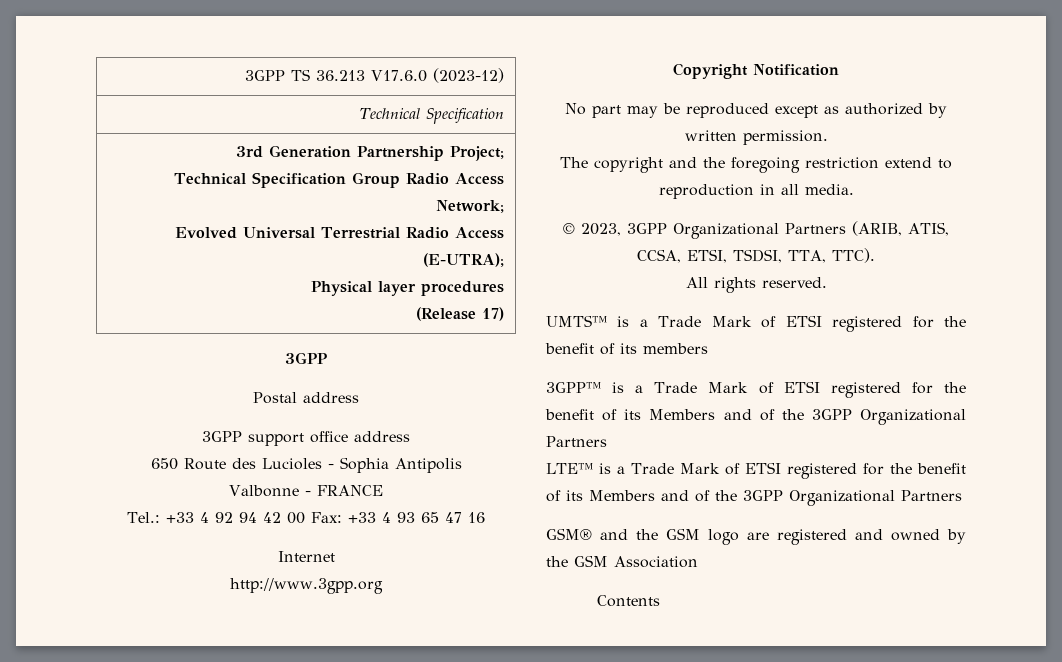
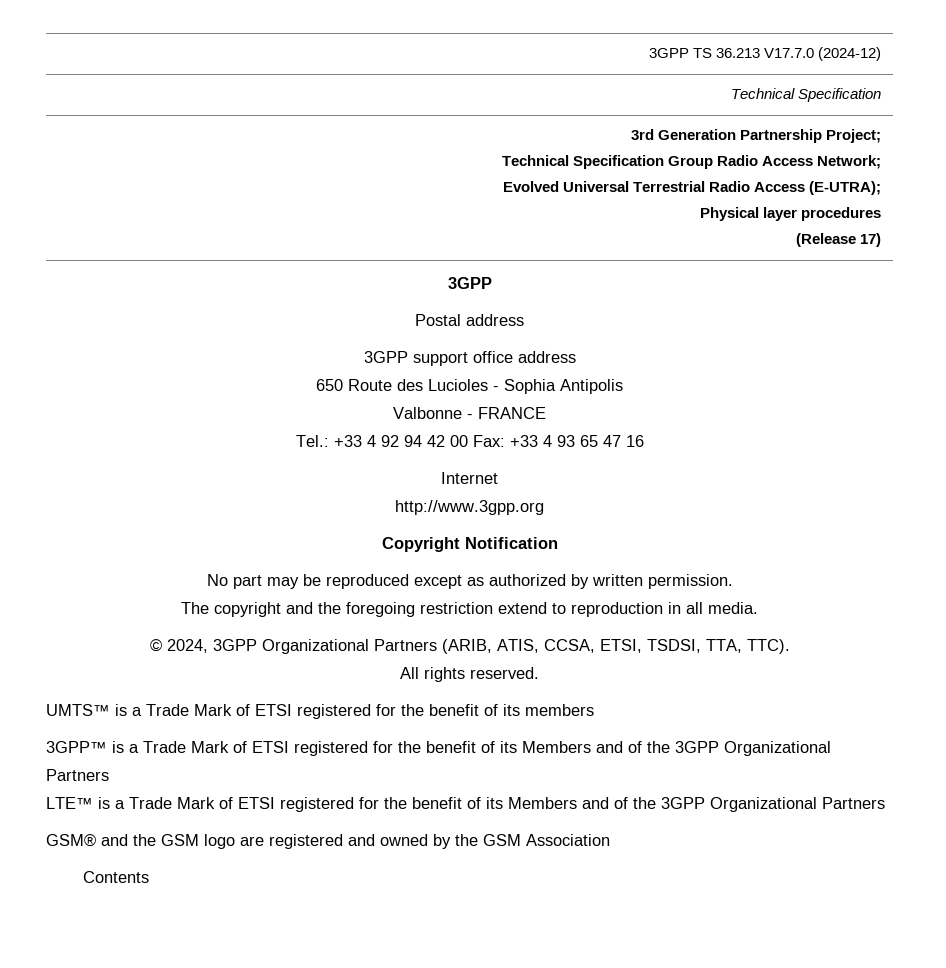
[370,68,504,83] V17.6.0 (2023-12) -> [763,47,881,61] V17.7.0 (2024-12)
[581,223,622,236] 2023, -> [166,639,208,653] 2024,

